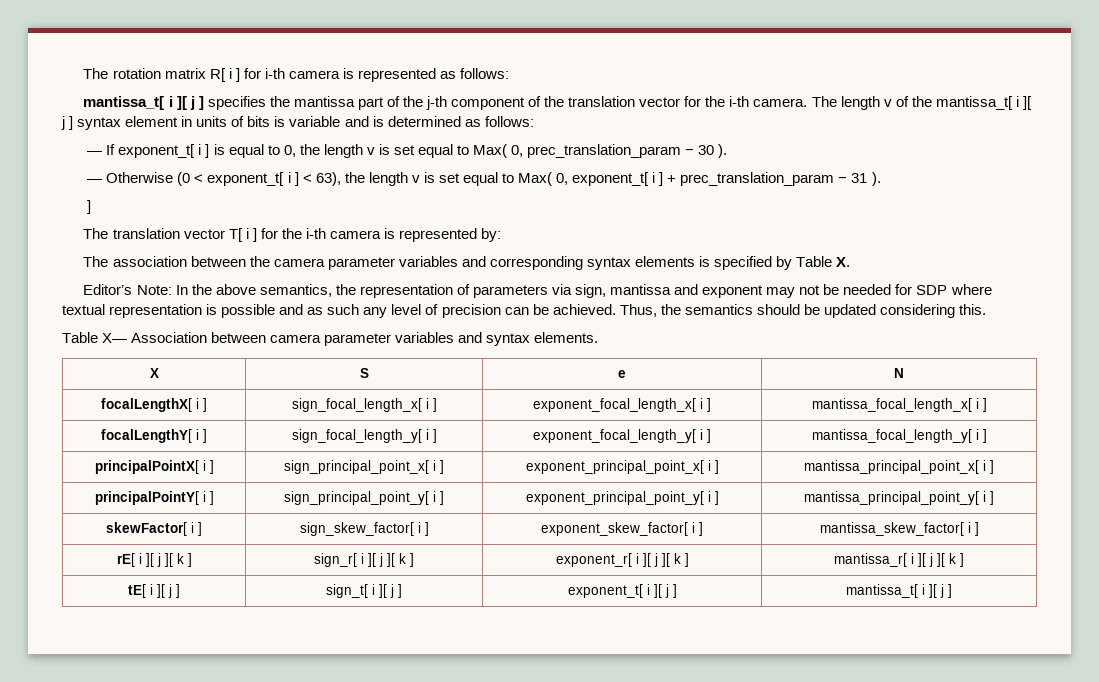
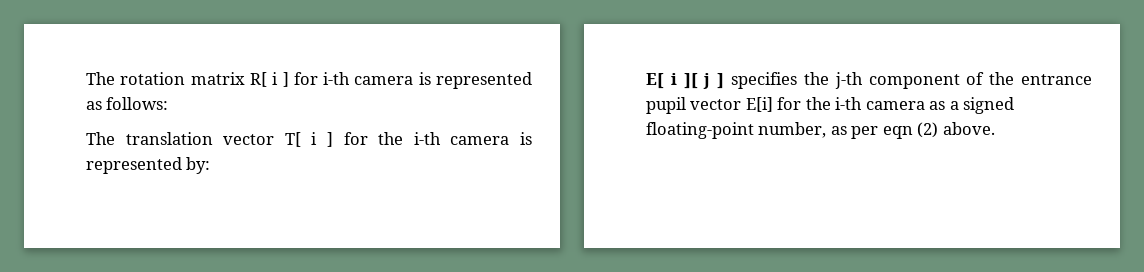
[83,96,1032,110] [61,116,534,130] [87,144,728,158] [87,172,881,186] [87,200,92,214] // mantissa_t[ i ][ j ] specifies the mantissa part of the j-th component of the translation vector for the i-th camera. The length v of the mantissa_t[ i ][ j ] syntax element in units of bits is variable and is determined as follows: // — If exponent_t[ i ] is equal to 0, the length v is set equal to Max( 0, prec_translation_param − 30 ). // — Otherwise (0 < exponent_t[ i ] < 63), the length v is set equal to Max( 0, exponent_t[ i ] + prec_translation_param − 31 ). // ] -> (169, 103) none
[83,256,851,270] [83,284,992,298] [62,304,987,318] [62,332,599,346] [149,368,159,378] [359,368,369,378] [618,370,626,378] [894,368,904,378] [101,398,207,412] [291,398,437,412] [533,398,711,412] [811,398,987,412] [101,429,207,443] [291,429,437,443] [533,429,711,443] [811,429,987,443] [94,460,214,474] [284,460,444,474] [525,460,719,474] [804,460,994,474] [94,491,214,505] [284,491,444,505] [525,491,719,505] [804,491,994,505] [106,522,202,536] [299,522,429,536] [541,522,703,536] [819,522,979,536] [116,553,192,567] [314,553,414,567] [555,553,689,567] [834,553,964,567] [128,584,180,598] [326,584,402,598] [567,584,677,598] [846,584,952,598] The association between the camera parameter variables and corresponding syntax elements is specified by Table X. // Editor’s Note: In the above semantics, the representation of parameters via sign, mantissa and exponent may not be needed for SDP where textual representation is possible and as such any level of precision can be achieved. Thus, the semantics should be updated considering this. // Table X— Association between camera parameter variables and syntax elements. // X | S | e | N // focalLengthX[ i ] | sign_focal_length_x[ i ] | exponent_focal_length_x[ i ] | mantissa_focal_length_x[ i ] // focalLengthY[ i ] | sign_focal_length_y[ i ] | exponent_focal_length_y[ i ] | mantissa_focal_length_y[ i ] // principalPointX[ i ] | sign_principal_point_x[ i ] | exponent_principal_point_x[ i ] | mantissa_principal_point_x[ i ] // principalPointY[ i ] | sign_principal_point_y[ i ] | exponent_principal_point_y[ i ] | mantissa_principal_point_y[ i ] // skewFactor[ i ] | sign_skew_factor[ i ] | exponent_skew_factor[ i ] | mantissa_skew_factor[ i ] // rE[ i ][ j ][ k ] | sign_r[ i ][ j ][ k ] | exponent_r[ i ][ j ][ k ] | mantissa_r[ i ][ j ][ k ] // tE[ i ][ j ] | sign_t[ i ][ j ] | exponent_t[ i ][ j ] | mantissa_t[ i ][ j ] -> [646,72,1092,89] [646,97,1015,114] [646,122,995,139] E[ i ][ j ] specifies the j-th component of the entrance pupil vector E[i] for the i-th camera as a signed floating-point number, as per eqn (2) above.

